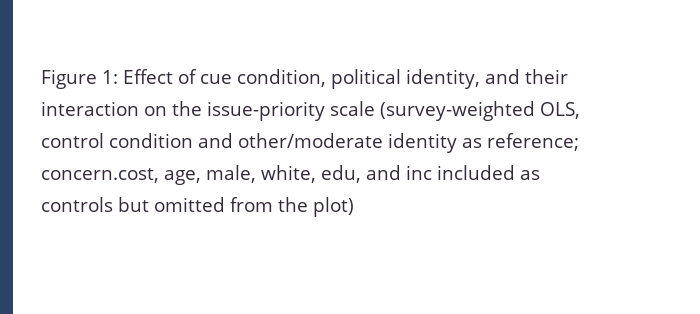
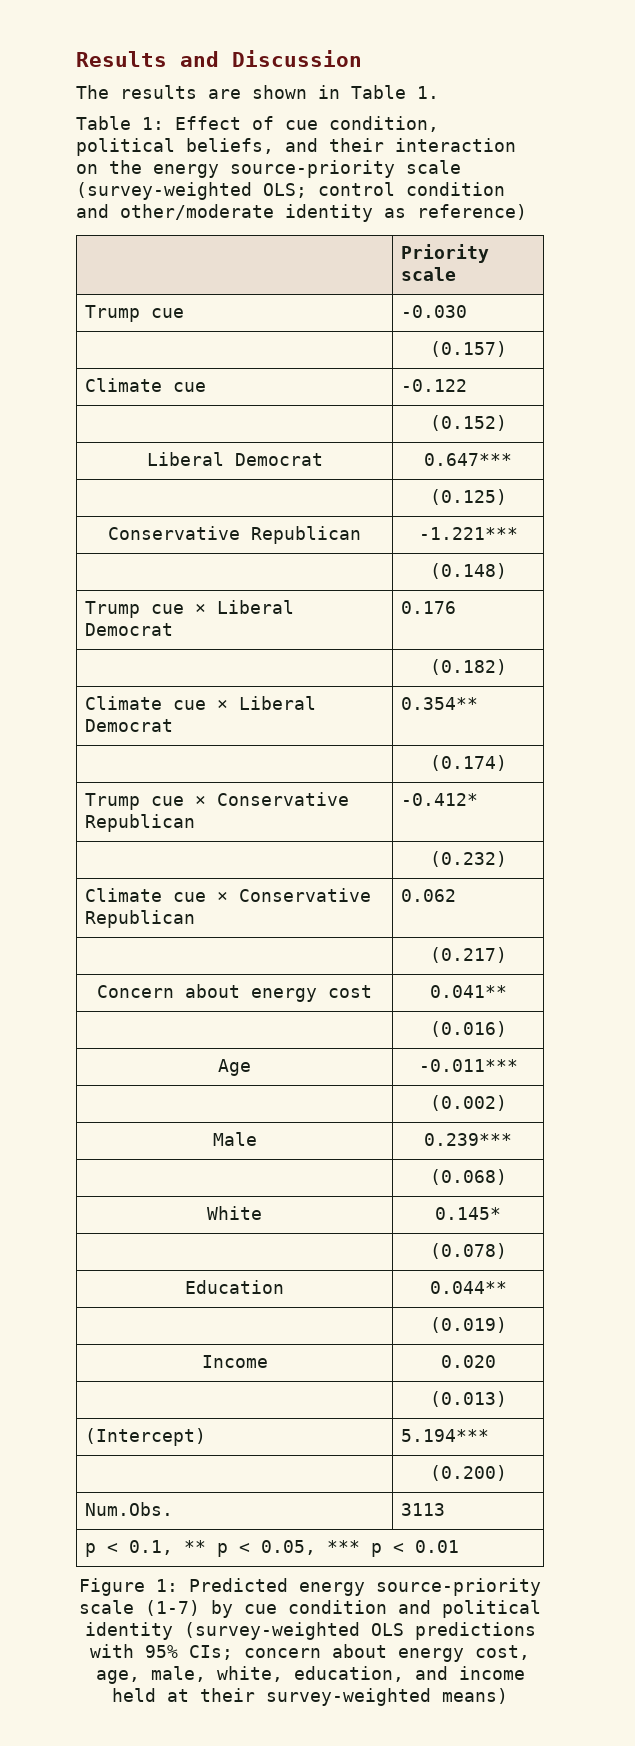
[41,69,97,89] Figure -> [76,50,362,67] [76,85,439,99] [76,116,131,130] Results and Discussion // The results are shown in Table 1. // Table
[406,69,480,89] identity, -> [186,138,274,154] beliefs,
[207,101,325,121] issue-priority -> [153,160,395,178] energy source-priority
[540,102,580,119] OLS, -> [263,183,307,198] OLS;
[487,133,579,151] [41,165,540,185] [41,197,354,217] reference; concern.cost, age, male, white, edu, and inc included as controls but omitted from the plot) -> [417,204,527,220] [401,244,490,263] [401,267,457,281] [85,305,185,322] [401,305,468,318] [429,341,507,357] [85,378,207,392] [401,379,468,392] [429,415,507,431] [146,452,323,466] [424,453,512,466] [429,489,507,505] [108,526,361,544] [418,527,518,540] [429,563,507,579] [85,600,295,618] [85,623,174,636] [401,601,457,614] [429,659,507,675] [85,696,317,710] [85,719,174,732] [401,697,479,710] [429,755,507,771] [85,792,350,810] [85,814,196,832] [401,793,479,806] [429,851,507,867] [85,888,372,902] [85,910,196,928] [401,889,457,902] [429,947,507,963] [97,984,372,1002] [429,985,507,998] [429,1021,507,1037] [218,1059,251,1076] [418,1059,518,1072] [429,1095,507,1111] [212,1132,257,1146] [424,1133,512,1146] [429,1169,507,1185] [207,1206,262,1220] [435,1207,501,1220] [429,1243,507,1259] [185,1280,284,1294] [429,1281,507,1294] [429,1317,507,1333] [201,1355,268,1368] [440,1355,496,1368] [429,1391,507,1407] [85,1428,207,1446] [401,1429,490,1442] [429,1465,507,1481] [85,1502,174,1516] [401,1503,446,1516] [85,1540,460,1557] [79,1578,541,1596] [79,1600,541,1618] [84,1622,536,1640] [90,1644,530,1662] [95,1666,525,1684] [112,1688,508,1706] reference) // | Priority scale // Trump cue | -0.030 // | (0.157) // Climate cue | -0.122 // | (0.152) // Liberal Democrat | 0.647*** // | (0.125) // Conservative Republican | -1.221*** // | (0.148) // Trump cue × Liberal Democrat | 0.176 // | (0.182) // Climate cue × Liberal Democrat | 0.354** // | (0.174) // Trump cue × Conservative Republican | -0.412* // | (0.232) // Climate cue × Conservative Republican | 0.062 // | (0.217) // Concern about energy cost | 0.041** // | (0.016) // Age | -0.011*** // | (0.002) // Male | 0.239*** // | (0.068) // White | 0.145* // | (0.078) // Education | 0.044** // | (0.019) // Income | 0.020 // | (0.013) // (Intercept) | 5.194*** // | (0.200) // Num.Obs. | 3113 // p < 0.1, ** p < 0.05, *** p < 0.01 // Figure 1: Predicted energy source-priority scale (1-7) by cue condition and political identity (survey-weighted OLS predictions with 95% CIs; concern about energy cost, age, male, white, education, and income held at their survey-weighted means)

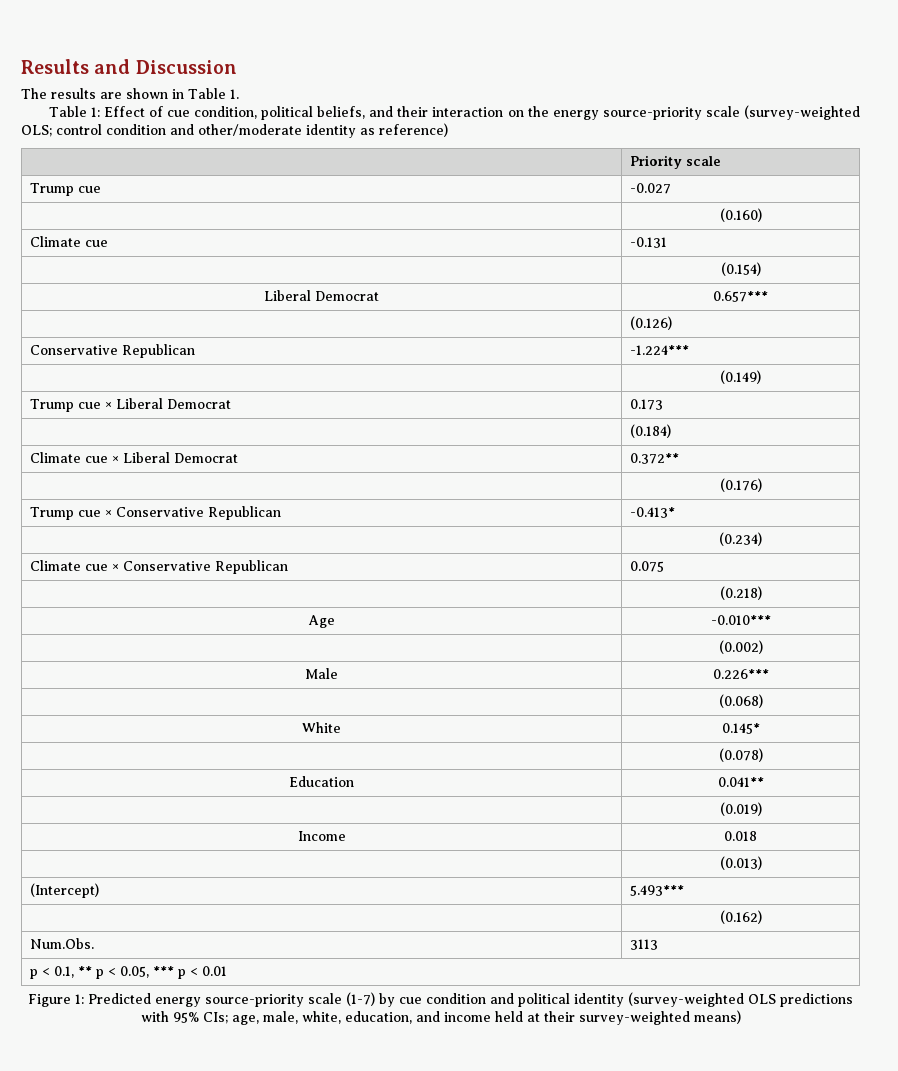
[401,305,468,318] [429,341,507,357] -0.030 // | (0.157) -> [630,183,672,194] [719,208,762,222] -0.027 // | (0.160)
[401,379,468,392] [429,415,507,431] [146,452,323,466] [424,453,512,466] [429,489,507,505] [108,526,361,544] [418,527,518,540] [429,563,507,579] -0.122 // | (0.152) // Liberal Democrat | 0.647*** // | (0.125) // Conservative Republican | -1.221*** // | (0.148) -> [630,237,668,248] [720,262,761,276] [264,290,379,301] [713,291,768,302] [630,316,673,330] [30,344,196,358] [630,345,690,355] [720,370,761,384] -0.131 // | (0.154) // Liberal Democrat | 0.657*** // | (0.126) // Conservative Republican | -1.224*** // | (0.149)
[401,601,457,614] [429,659,507,675] 0.176 // | (0.182) -> [630,399,664,410] [630,424,672,438] 0.173 // | (0.184)
[401,697,479,710] [429,755,507,771] 0.354** // | (0.174) -> [630,453,680,464] [719,478,762,492] 0.372** // | (0.176)
[401,793,479,806] [429,851,507,867] -0.412* // | (0.232) -> [630,507,676,518] [719,532,762,546] -0.413* // | (0.234)
[401,889,457,902] [429,947,507,963] [97,984,372,1002] [429,985,507,998] [429,1021,507,1037] 0.062 // | (0.217) // Concern about energy cost | 0.041** // | (0.016) -> [630,561,665,572] [719,586,762,600] 0.075 // | (0.218)
[418,1059,518,1072] -0.011*** -> [710,615,771,625] -0.010***
[424,1133,512,1146] 0.239*** -> [712,669,769,679] 0.226***
[429,1281,507,1294] 0.044** -> [717,777,764,787] 0.041**
[440,1355,496,1368] 0.020 -> [724,831,757,841] 0.018
[401,1429,490,1442] [429,1465,507,1481] 5.194*** // | (0.200) -> [630,885,685,896] [719,910,762,924] 5.493*** // | (0.162)
[244,1644,530,1662] concern about energy cost, -> (228, 1018) none

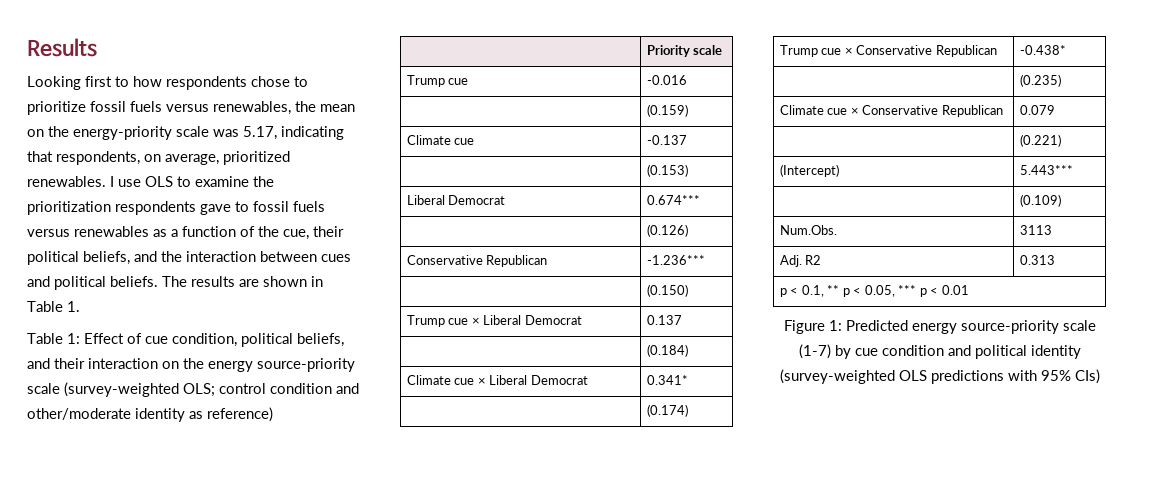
[94,59,237,74] and Discussion // -> [27,76,308,90] [27,101,355,115] [27,126,344,140] [27,151,290,165] [27,176,274,187] [27,201,325,215] [27,226,344,240] [27,251,351,265] [27,276,158,290] // Looking first to how respondents chose to prioritize fossil fuels versus renewables, the mean on the energy-priority scale was 5.17, indicating that respondents, on average, prioritized renewables. I use OLS to examine the prioritization respondents gave to fossil fuels versus renewables as a function of the cue, their political beliefs, and the interaction between cues and political beliefs.
[630,183,672,194] [719,208,762,222] -0.027 // | (0.160) -> [646,75,687,85] [646,104,688,117] -0.016 // | (0.159)
[630,237,668,248] [720,262,761,276] [264,290,379,301] [713,291,768,302] -0.131 // | (0.154) // Liberal Democrat | 0.657*** -> [646,135,687,145] [646,164,688,177] [406,195,506,205] [646,195,700,205] -0.137 // | (0.153) // Liberal Democrat | 0.674***
[630,345,690,355] [720,370,761,384] -1.224*** // | (0.149) -> [646,255,705,265] [646,284,688,297] -1.236*** // | (0.150)
[630,399,664,410] 0.173 -> [646,315,682,325] 0.137
[630,453,680,464] [719,478,762,492] 0.372** // | (0.176) -> [646,375,688,385] [646,404,688,417] 0.341* // | (0.174)
[630,507,676,518] [719,532,762,546] -0.413* // | (0.234) -> [1019,45,1066,55] [1019,74,1061,87] -0.438* // | (0.235)
[630,561,665,572] [719,586,762,600] [307,615,335,628] [710,615,771,625] [718,640,763,654] [305,668,338,679] [712,669,769,679] [718,694,763,708] [302,722,341,733] [721,723,760,734] [718,748,763,762] [289,776,354,787] [717,777,764,787] [719,802,762,816] [297,831,346,841] [724,831,757,841] [719,856,762,870] 0.075 // | (0.218) // Age | -0.010*** // | (0.002) // Male | 0.226*** // | (0.068) // White | 0.145* // | (0.078) // Education | 0.041** // | (0.019) // Income | 0.018 // | (0.013) -> [1019,105,1055,115] [1019,134,1061,147] 0.079 // | (0.221)
[630,885,685,896] [719,910,762,924] 5.493*** // | (0.162) -> [1019,165,1073,175] [1019,194,1061,207] 5.443*** // | (0.109)
(659, 944) none -> [779,255,822,267] [1019,255,1055,265] // Adj. R2 | 0.313
[202,1010,741,1025] CIs; age, male, white, education, and income held at their survey-weighted means) -> [1074,369,1100,384] CIs)

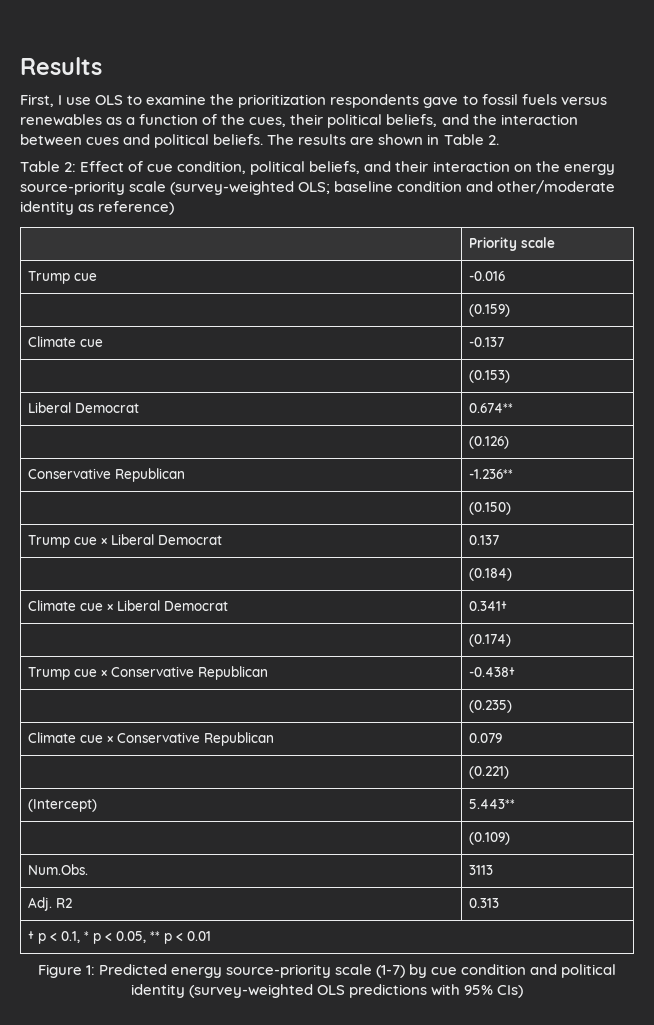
[27,76,308,90] [27,101,355,115] [27,126,344,140] [27,151,290,165] [27,176,106,187] Looking first to how respondents chose to prioritize fossil fuels versus renewables, the mean on the energy-priority scale was 5.17, indicating that respondents, on average, prioritized renewables. -> [20,94,54,107] First,
[283,229,309,240] cue, -> [249,117,287,127] cues,
[67,301,80,312] [27,333,80,344] 1. // Table 1: -> [487,135,499,145] [20,161,77,172] 2. // Table 2:
[219,383,266,394] control -> [334,181,394,192] baseline
[646,195,700,205] 0.674*** -> [468,403,513,413] 0.674**
[646,255,705,265] -1.236*** -> [468,469,513,479] -1.236**
[646,375,688,385] 0.341* -> [468,601,507,611] 0.341†
[1019,45,1066,55] -0.438* -> [468,667,515,677] -0.438†
[1019,165,1073,175] 5.443*** -> [468,799,515,809] 5.443**
(1055, 260) none -> [27,931,34,941] †
[827,285,840,295] ** -> [83,931,89,941] *
[898,285,917,295] *** -> [149,931,160,941] **

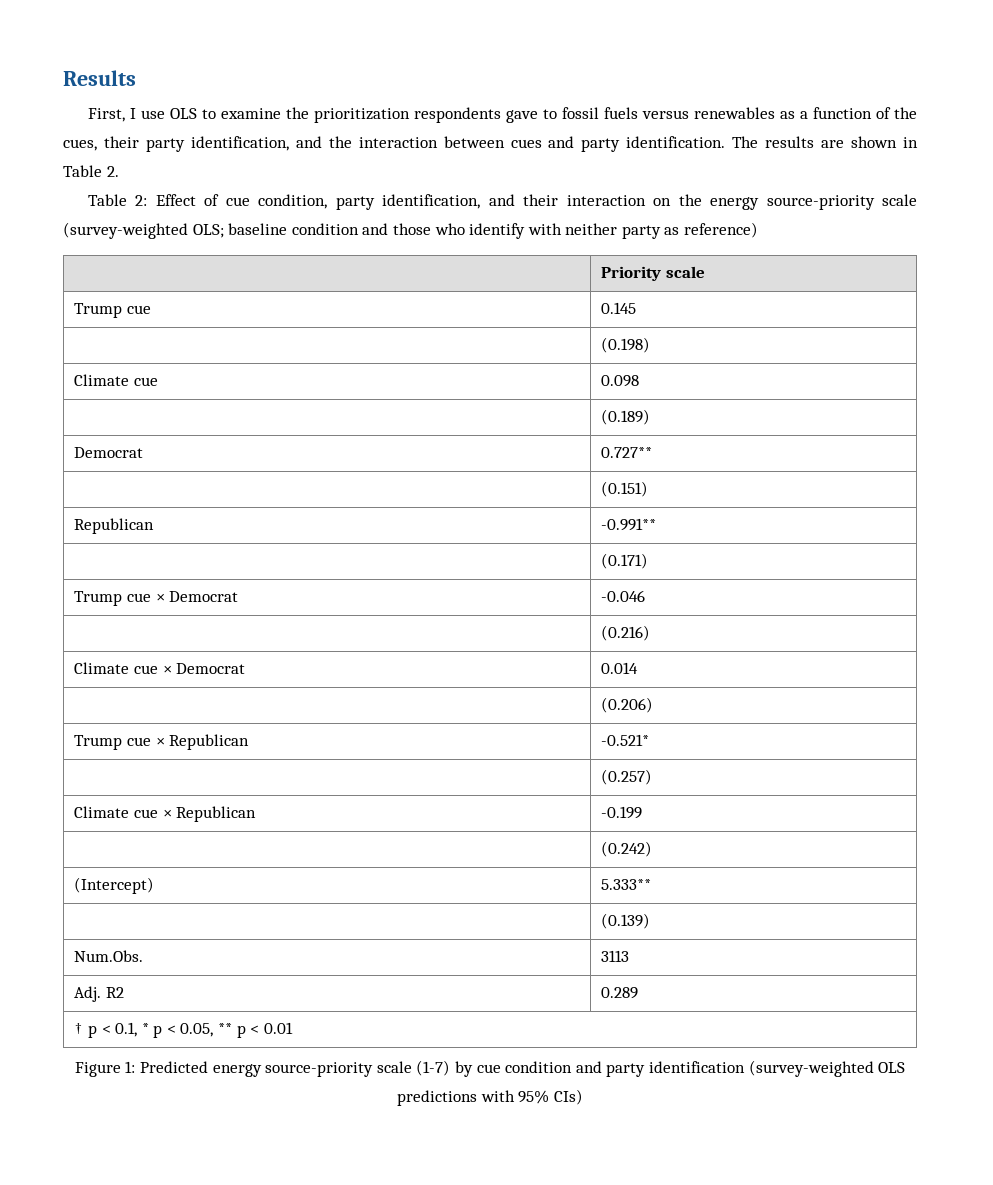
[327,114,438,128] political beliefs, -> [145,136,289,152] party identification,
[154,134,264,148] political beliefs. -> [581,136,726,152] party identification.
[250,161,361,175] political beliefs, -> [335,194,481,210] party identification,
[497,180,616,194] [20,201,74,215] other/moderate identity -> [392,223,661,239] those who identify with neither party
[468,271,505,281] [468,304,510,317] -0.016 // | (0.159) -> [601,302,637,314] [601,337,651,353] 0.145 // | (0.198)
[468,337,504,347] [468,370,510,383] [27,402,139,413] [468,403,513,413] [468,436,509,449] [27,468,185,482] [468,469,513,479] [468,502,511,515] [27,534,222,548] [468,535,499,545] [468,568,512,581] [27,600,228,611] [468,601,507,611] [468,634,511,647] [27,666,268,680] [468,667,515,677] [468,700,512,713] [27,732,274,746] [468,733,502,743] [468,766,509,779] -0.137 // | (0.153) // Liberal Democrat | 0.674** // | (0.126) // Conservative Republican | -1.236** // | (0.150) // Trump cue × Liberal Democrat | 0.137 // | (0.184) // Climate cue × Liberal Democrat | 0.341† // | (0.174) // Trump cue × Conservative Republican | -0.438† // | (0.235) // Climate cue × Conservative Republican | 0.079 // | (0.221) -> [601,375,640,387] [601,409,651,425] [74,447,144,458] [601,447,653,458] [601,481,649,497] [74,518,155,534] [601,518,657,531] [601,553,649,569] [74,591,239,606] [601,590,646,602] [601,625,651,641] [74,662,246,674] [601,662,639,674] [601,697,654,713] [74,734,250,750] [601,734,650,746] [601,769,653,785] [74,806,257,822] [601,806,643,819] [601,841,653,857] 0.098 // | (0.189) // Democrat | 0.727** // | (0.151) // Republican | -0.991** // | (0.171) // Trump cue × Democrat | -0.046 // | (0.216) // Climate cue × Democrat | 0.014 // | (0.206) // Trump cue × Republican | -0.521* // | (0.257) // Climate cue × Republican | -0.199 // | (0.242)
[468,799,515,809] [468,832,510,845] 5.443** // | (0.109) -> [601,879,652,890] [601,913,651,929] 5.333** // | (0.139)
[468,898,499,908] 0.313 -> [601,987,639,999] 0.289
[561,964,617,978] [130,984,185,998] political identity -> [606,1061,745,1077] party identification

